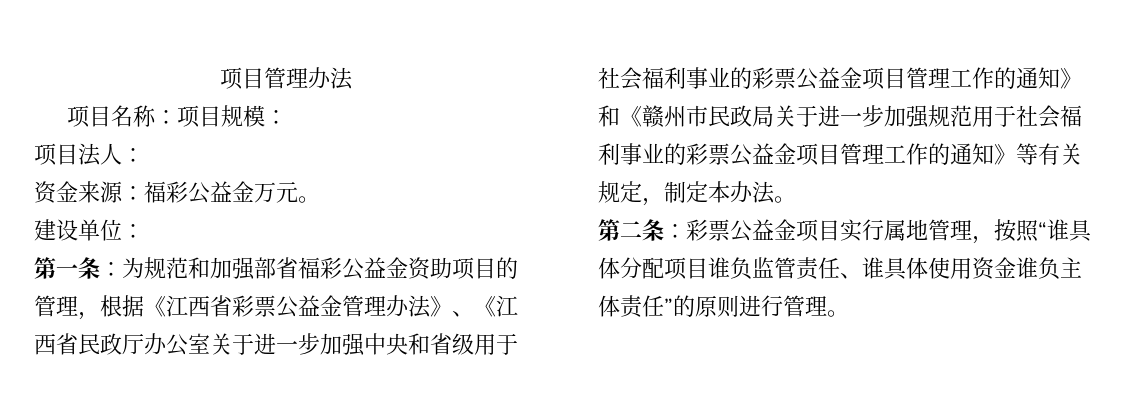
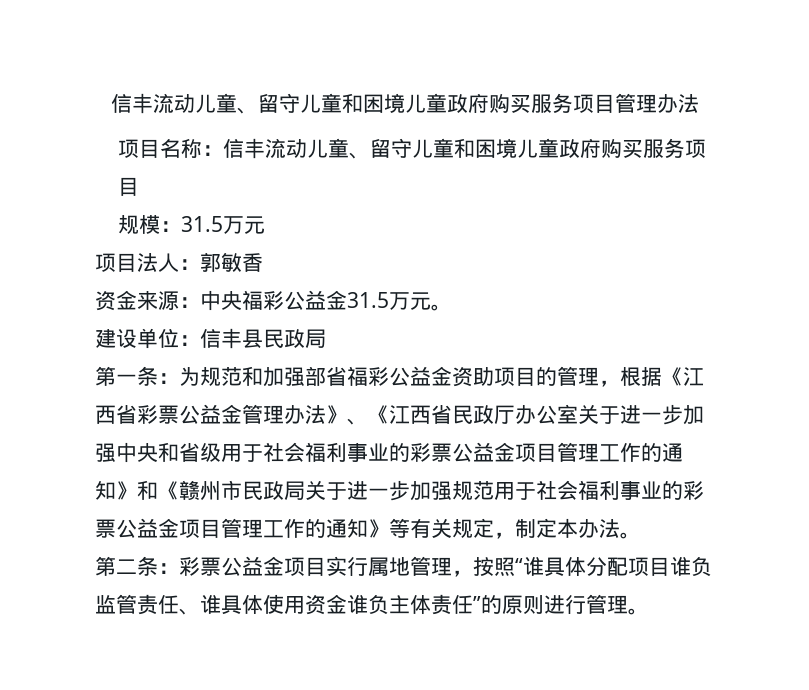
(219, 78) none -> [110,93,573,114] 信丰流动儿童、留守儿童和困境儿童政府购买服务
[177,105,222,128] 项目 -> [223,138,707,159] [118,177,140,196] 信丰流动儿童、留守儿童和困境儿童政府购买服务项目 //
(288, 117) none -> [181,216,266,234] 31.5万元
(144, 155) none -> [200,252,263,272] 郭敏香
[144,181,254,204] 福彩公益金 -> [200,290,389,311] 中央福彩公益金31.5
(144, 231) none -> [200,328,326,349] 信丰县民政局

